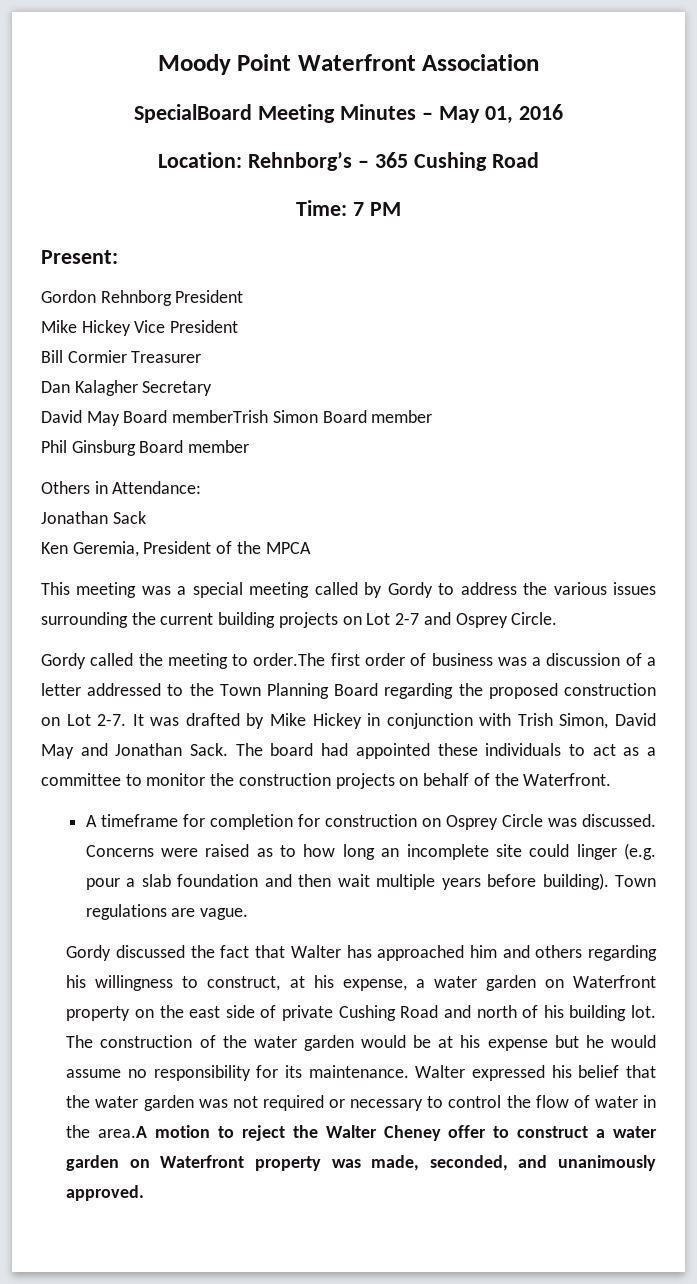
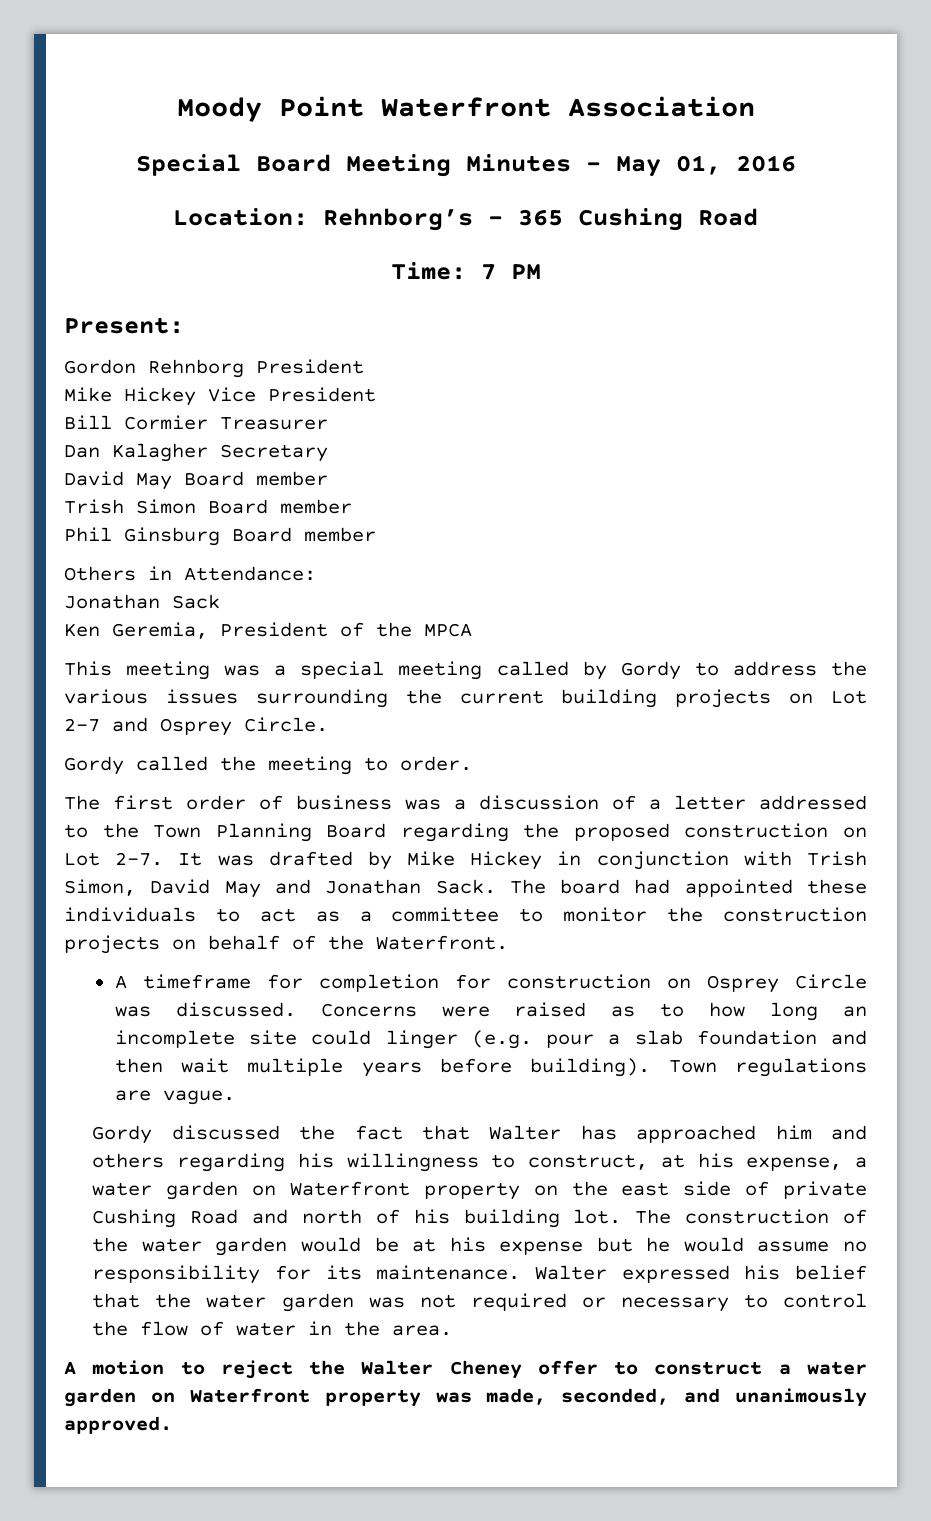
[134,104,253,123] SpecialBoard -> [135,154,331,176] Special Board
[172,410,269,423] memberTrish -> [256,471,328,486] [64,499,124,514] member // Trish
[253,653,326,666] order.The -> [400,756,472,771] [64,795,100,810] order. // The
[98,1126,148,1138] area.A -> [392,1325,453,1336] [64,1361,76,1375] area. // A

